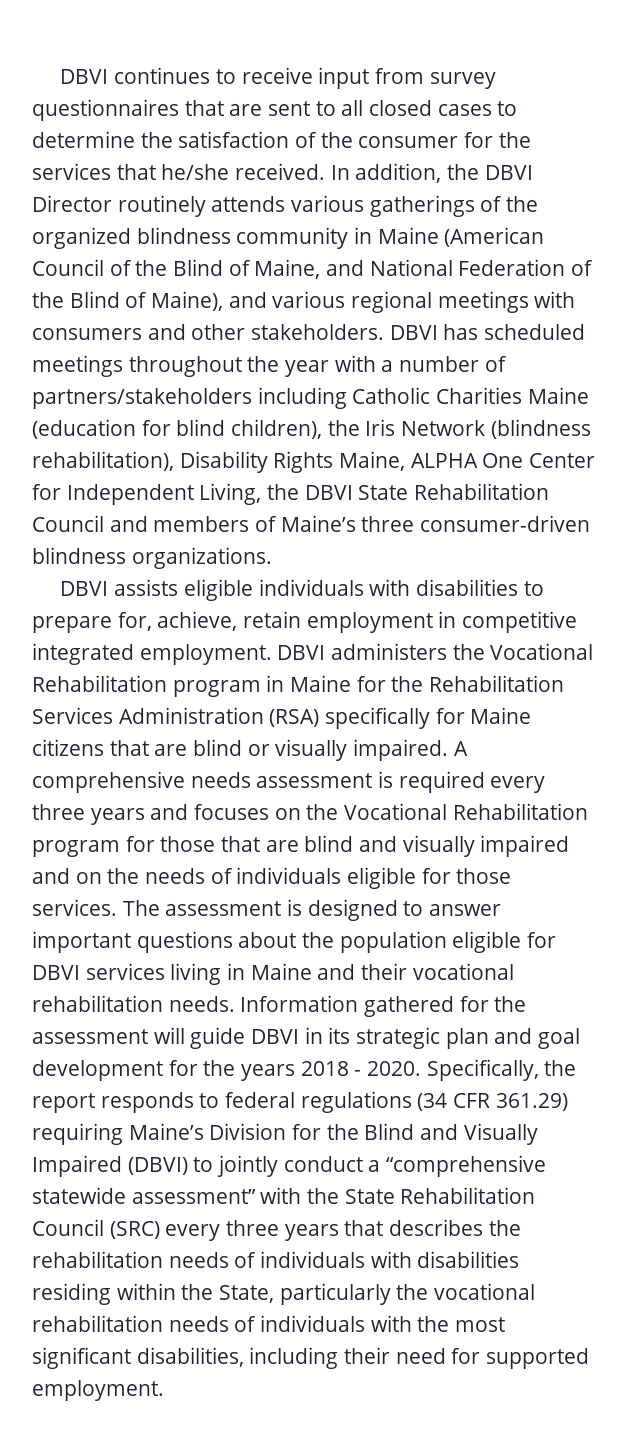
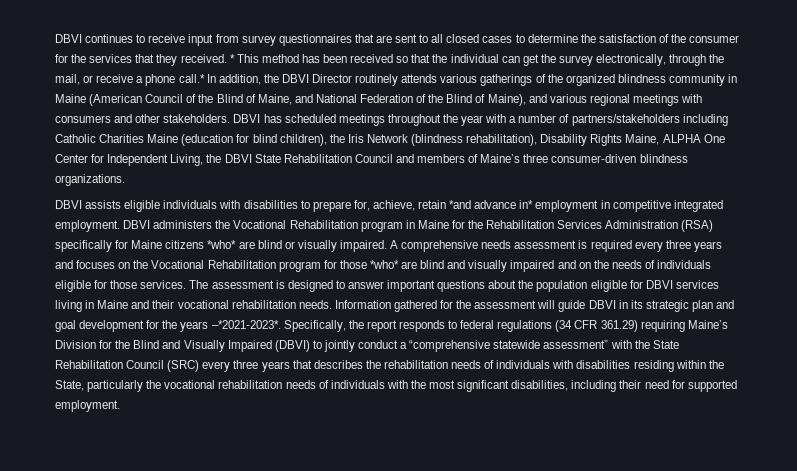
[161,163,326,180] he/she received. -> [156,54,725,66] [55,74,205,86] they received. * This method has been received so that the individual can get the survey electronically, through the mail, or receive a phone call.*
(302, 619) none -> [449,200,534,209] *and advance in*
[109,740,149,756] that -> [207,240,237,249] *who*
[221,836,261,852] that -> [369,260,399,269] *who*
[300,1061,422,1076] 2018 - 2020. -> [211,320,281,329] –*2021-2023*.

